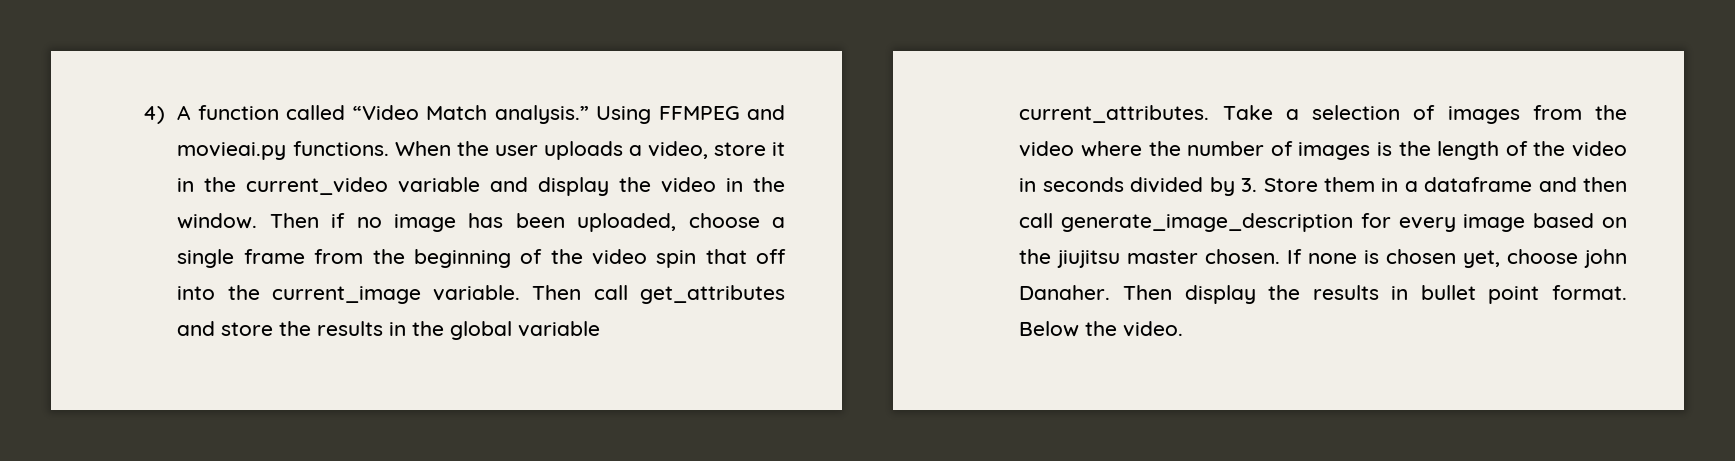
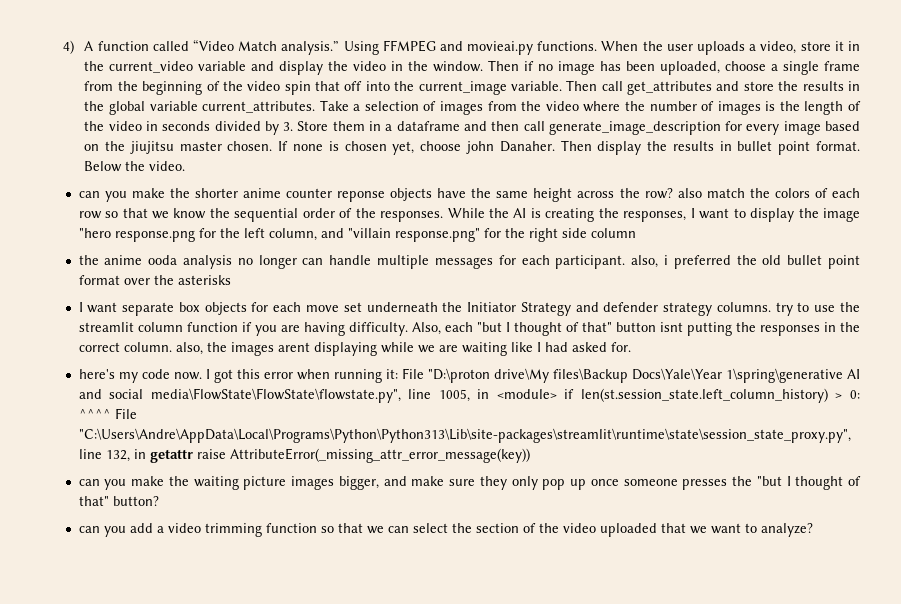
(1184, 329) none -> [78,188,861,202] [78,208,861,222] [78,228,636,242] [78,255,861,269] [78,275,231,285] [78,302,860,316] [78,322,861,336] [78,342,631,356] [78,368,861,383] [78,388,861,403] [78,408,137,419] [78,428,851,443] [78,448,530,463] [78,476,861,490] [78,496,159,506] [78,523,813,537] // can you make the shorter anime counter reponse objects have the same height across the row? also match the colors of each row so that we know the sequential order of the responses. While the AI is creating the responses, I want to display the image "hero response.png for the left column, and "villain response.png" for the right side column // the anime ooda analysis no longer can handle multiple messages for each participant. also, i preferred the old bullet point format over the asterisks // I want separate box objects for each move set underneath the Initiator Strategy and defender strategy columns. try to use the streamlit column function if you are having difficulty. Also, each "but I thought of that" button isnt putting the responses in the correct column. also, the images arent displaying while we are waiting like I had asked for. // here's my code now. I got this error when running it: File "D:\proton drive\My files\Backup Docs\Yale\Year 1\spring\generative AI and social media\FlowState\FlowState\flowstate.py", line 1005, in <module> if len(st.session_state.left_column_history) > 0: ^^^^ File "C:\Users\Andre\AppData\Local\Programs\Python\Python313\Lib\site-packages\streamlit\runtime\state\session_state_proxy.py", line 132, in getattr raise AttributeError(_missing_attr_error_message(key)) // can you make the waiting picture images bigger, and make sure they only pop up once someone presses the "but I thought of that" button? // can you add a video trimming function so that we can select the section of the video uploaded that we want to analyze?

